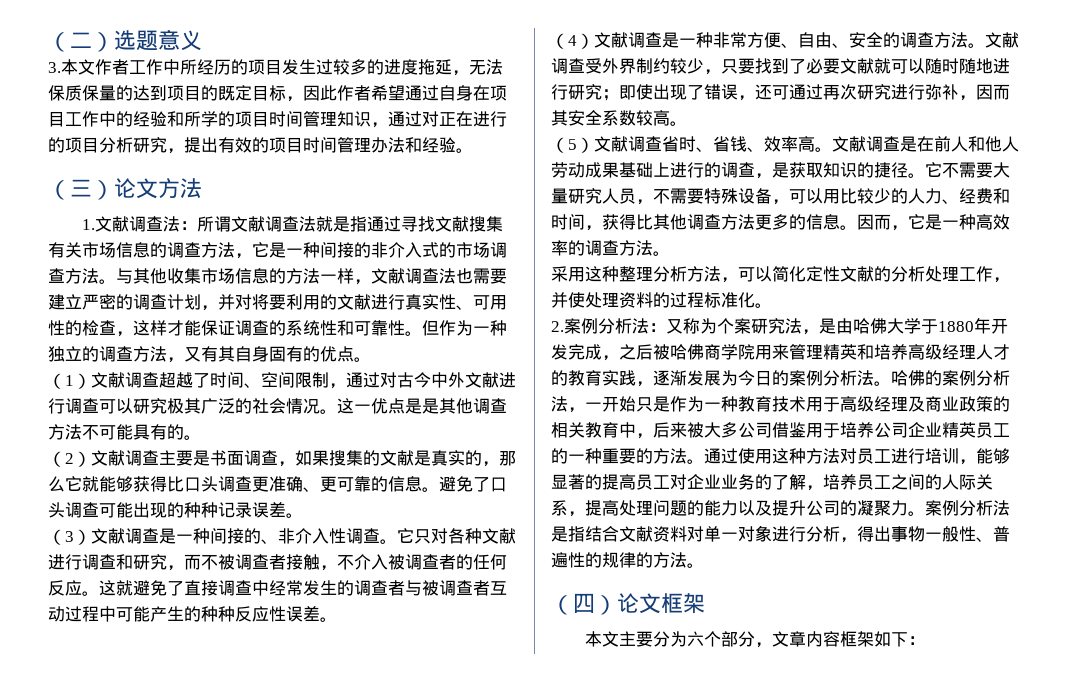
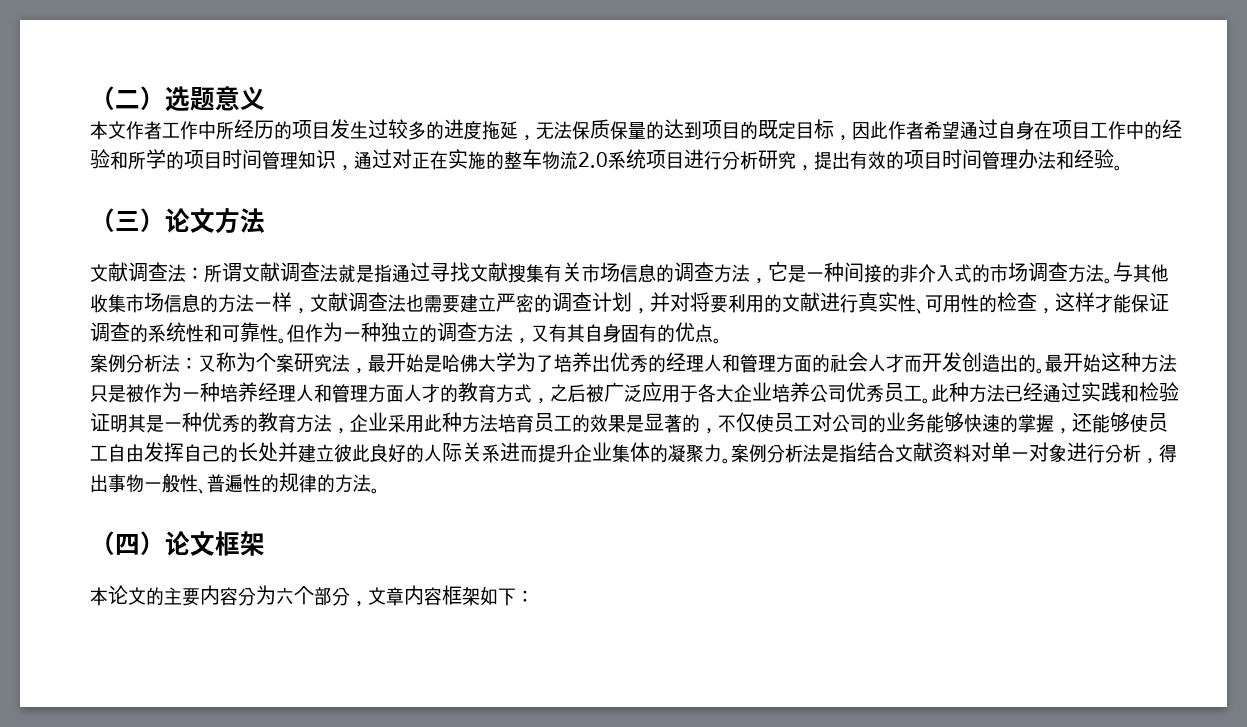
[48,62,61,73] 3. -> (265, 98) none
[473,111,507,127] [48,137,99,153] 进行的项目 -> [448,149,722,170] 实施的整车物流2.0系统项目进行
[81,219,95,230] 1. -> (265, 220) none
[48,372,516,389] [48,398,507,414] [48,424,201,440] [48,450,516,467] [48,476,507,492] [48,502,303,518] [48,528,516,545] [48,554,507,571] [48,580,507,596] [48,606,337,622] [551,32,1019,49] [551,58,1010,75] [551,84,1010,101] [551,110,687,126] [551,136,1019,153] [551,162,1010,179] [551,188,1010,205] [551,214,1010,231] [551,240,670,256] [551,266,1010,283] [551,292,772,308] [551,321,564,332] （1）文献调查超越了时间、空间限制，通过对古今中外文献进行调查可以研究极其广泛的社会情况。这一优点是是其他调查方法不可能具有的。 // （2）文献调查主要是书面调查，如果搜集的文献是真实的，那么它就能够获得比口头调查更准确、更可靠的信息。避免了口头调查可能出现的种种记录误差。 // （3）文献调查是一种间接的、非介入性调查。它只对各种文献进行调查和研究，而不被调查者接触，不介入被调查者的任何反应。这就避免了直接调查中经常发生的调查者与被调查者互动过程中可能产生的种种反应性误差。 // （4）文献调查是一种非常方便、自由、安全的调查方法。文献调查受外界制约较少，只要找到了必要文献就可以随时随地进行研究；即使出现了错误，还可通过再次研究进行弥补，因而其安全系数较高。 // （5）文献调查省时、省钱、效率高。文献调查是在前人和他人劳动成果基础上进行的调查，是获取知识的捷径。它不需要大量研究人员，不需要特殊设备，可以用比较少的人力、经费和时间，获得比其他调查方法更多的信息。因而，它是一种高效率的调查方法。 // 采用这种整理分析方法，可以简化定性文献的分析处理工作，并使处理资料的过程标准化。 // 2. -> (722, 341) none
[819,317,1008,334] [551,344,1010,361] [551,370,1010,387] [551,396,1010,413] [551,422,1010,439] [551,448,1010,465] [551,474,993,491] [551,500,840,517] 是由哈佛大学于1880年开发完成，之后被哈佛商学院用来管理精英和培养高级经理人才的教育实践，逐渐发展为今日的案例分析法。哈佛的案例分析法，一开始只是作为一种教育技术用于高级经理及商业政策的相关教育中，后来被大多公司借鉴用于培养公司企业精英员工的一种重要的方法。通过使用这种方法对员工进行培训，能够显著的提高员工对企业业务的了解，培养员工之间的人际关系，提高处理问题的能力以及提升公司 -> [368,352,1177,374] [90,382,1179,404] [90,412,1168,434] [90,442,650,463] 最开始是哈佛大学为了培养出优秀的经理人和管理方面的社会人才而开发创造出的。最开始这种方法只是被作为一种培养经理人和管理方面人才的教育方式，之后被广泛应用于各大企业培养公司优秀员工。此种方法已经通过实践和检验证明其是一种优秀的教育方法，企业采用此种方法培育员工的效果是显著的，不仅使员工对公司的业务能够快速的掌握，还能够使员工自由发挥自己的长处并建立彼此良好的人际关系进而提升企业集体
[601,631,653,647] 文主要 -> [108,585,238,606] 论文的主要内容

